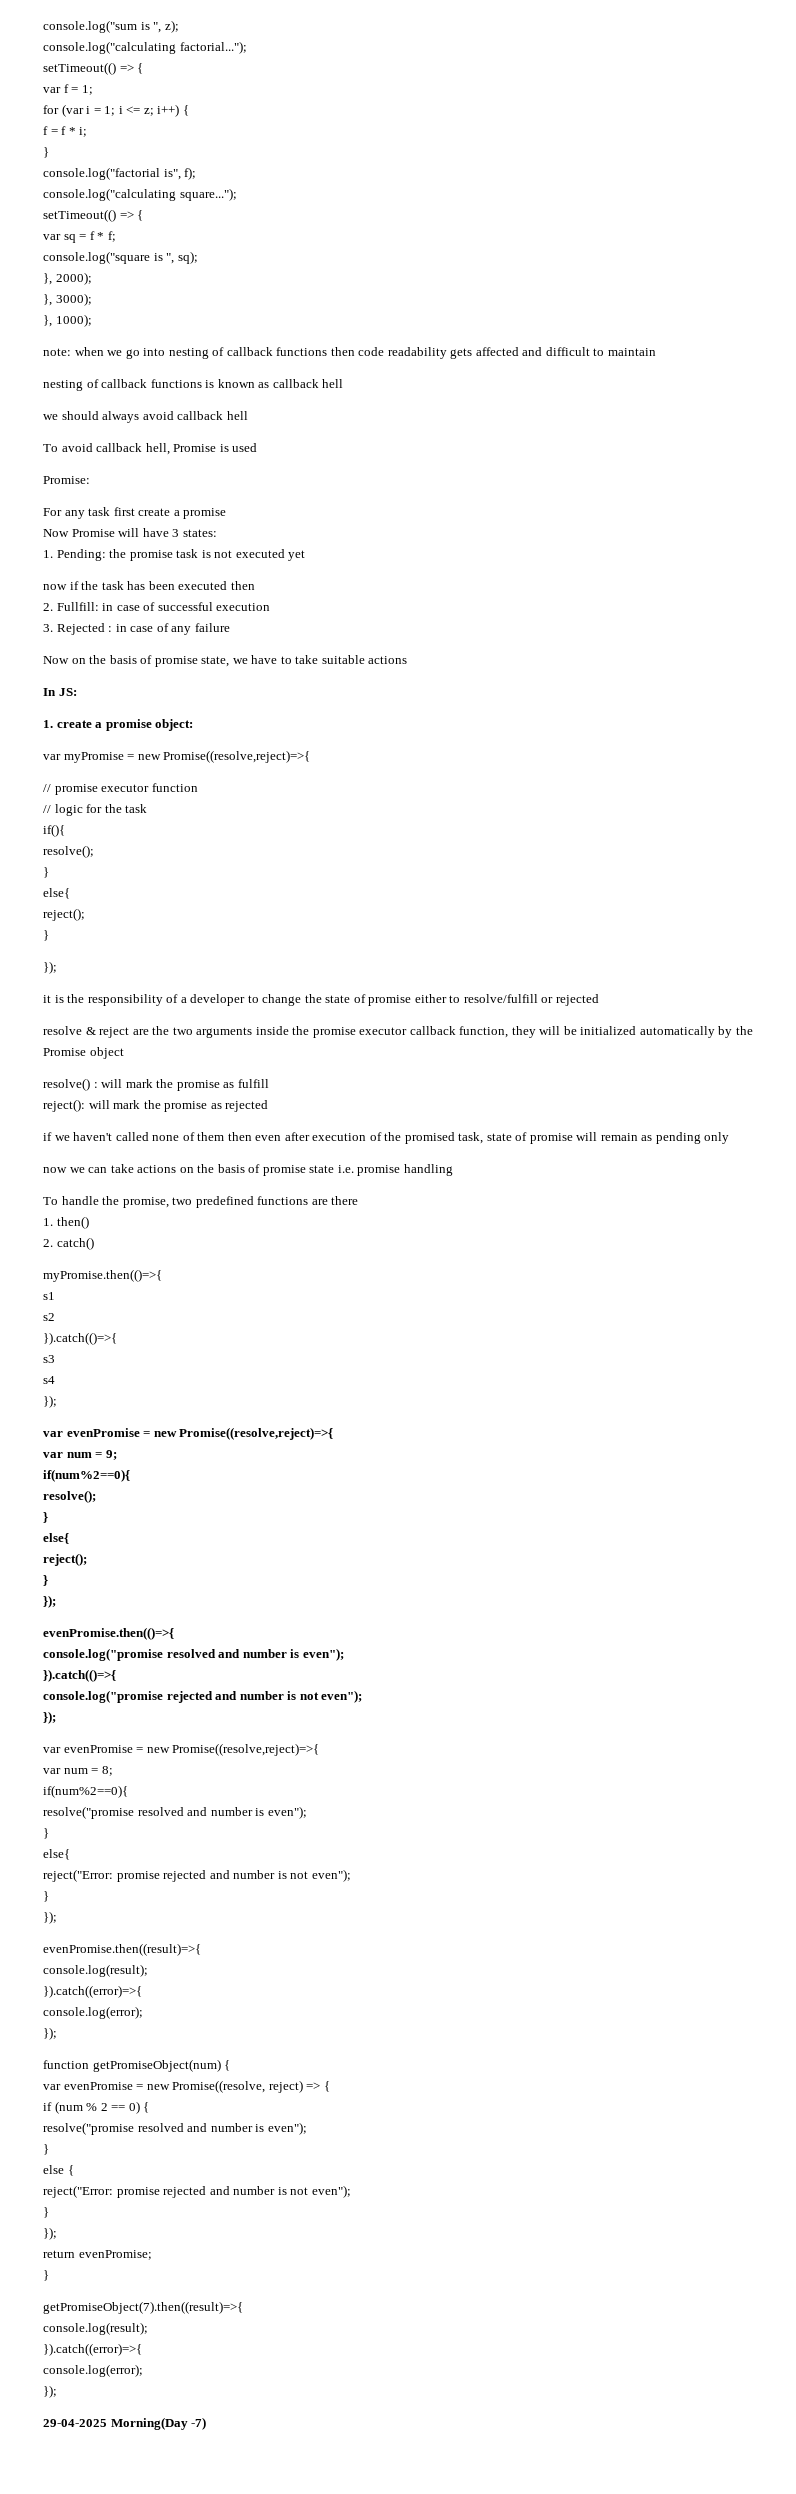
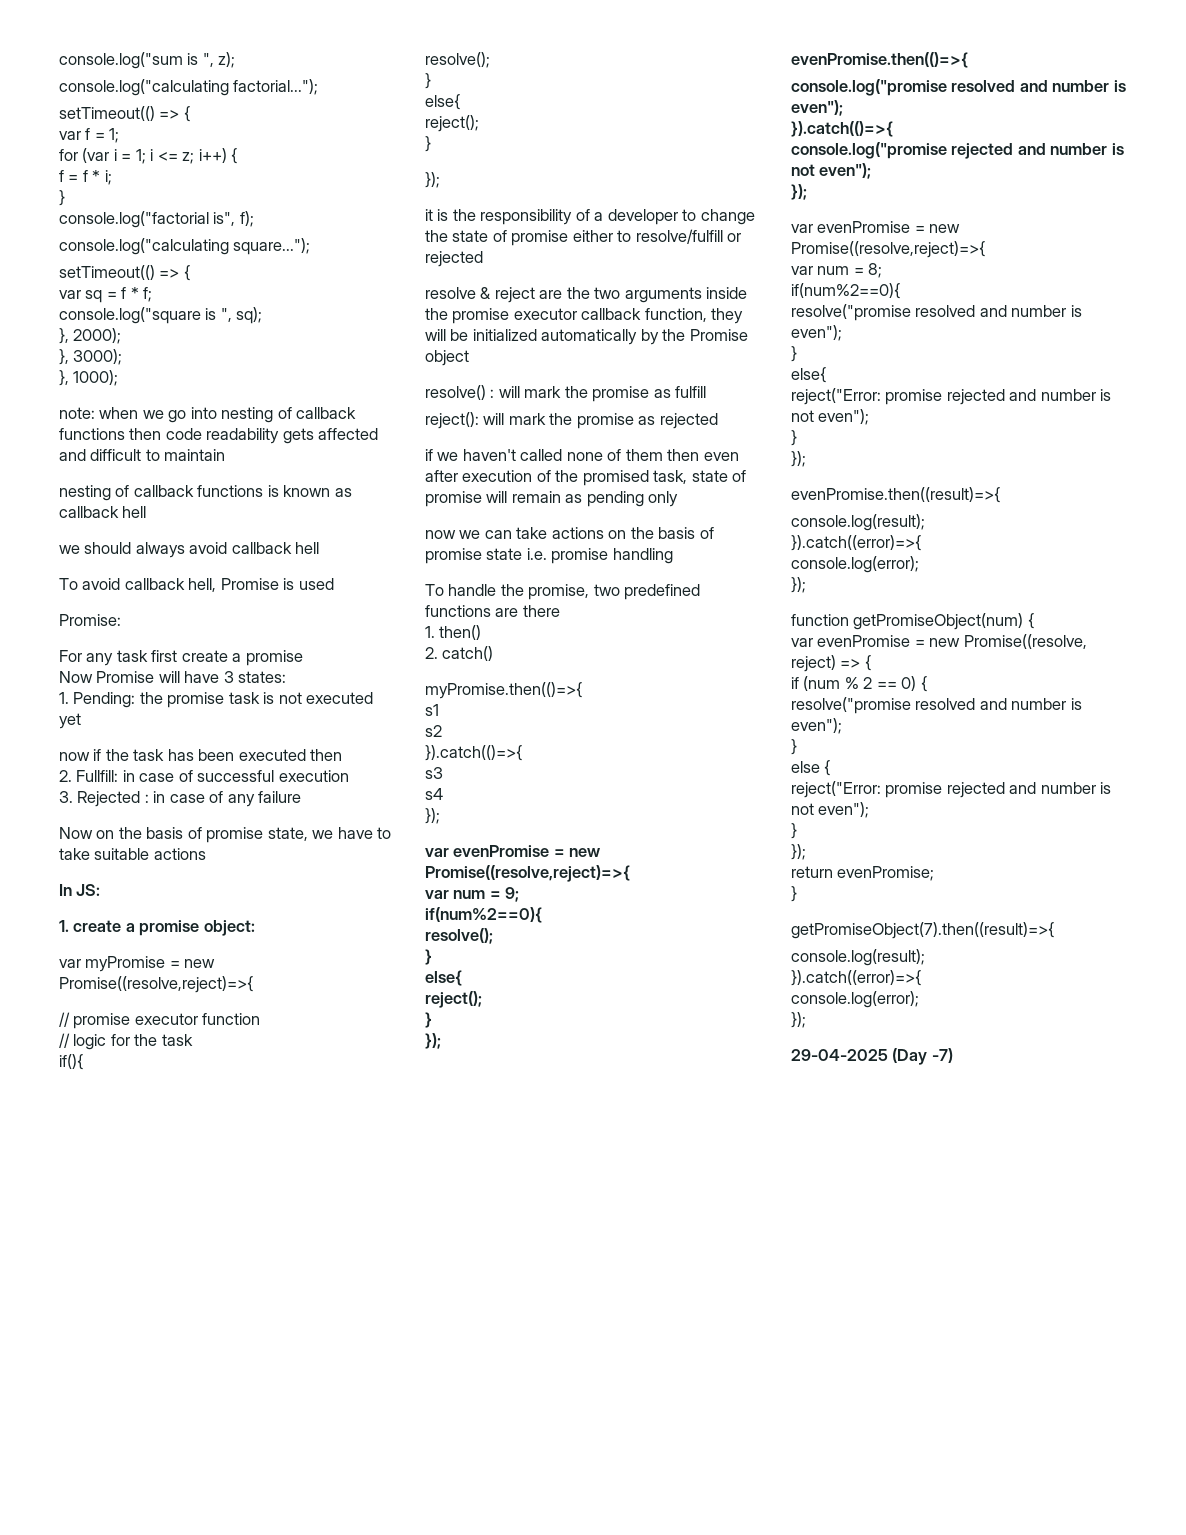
[110,2417,188,2430] Morning(Day -> [892,1048,928,1065] (Day

